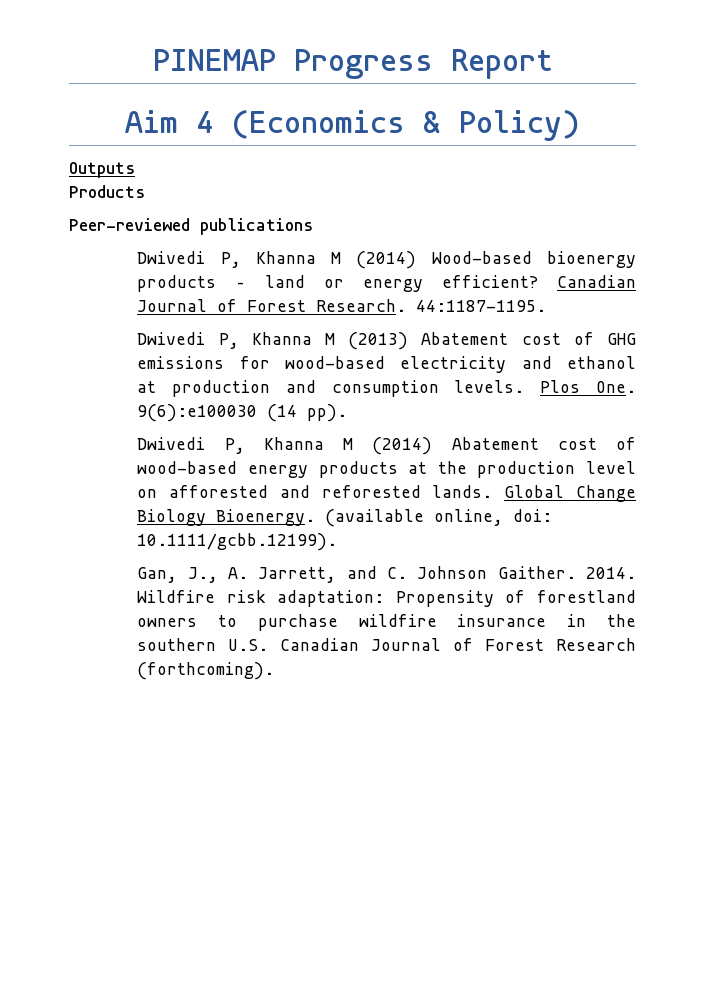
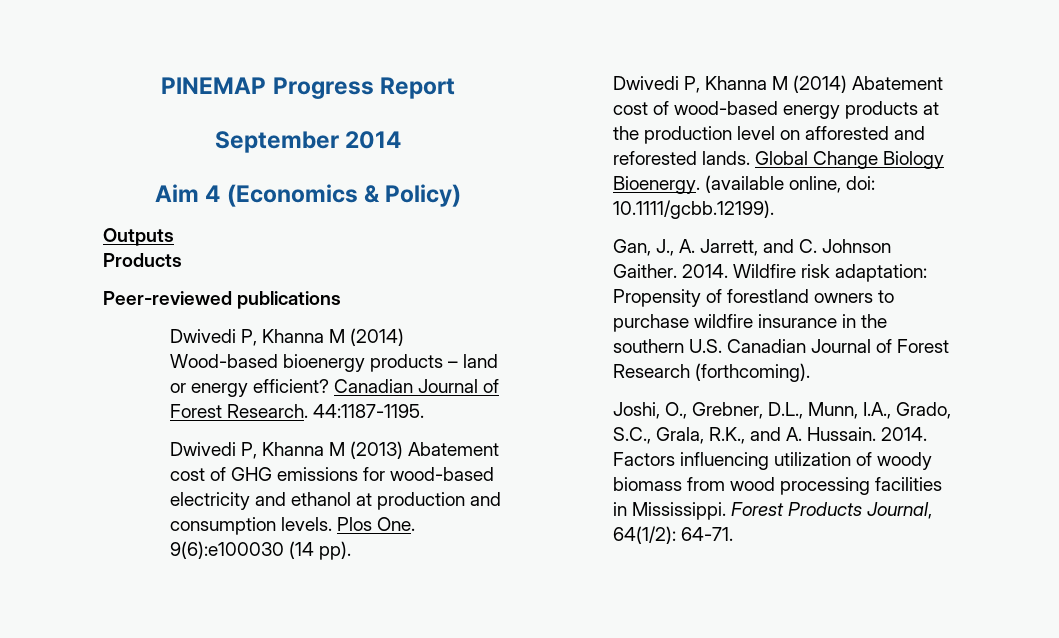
(553, 64) none -> [214,131,402,153] // September 2014
(275, 671) none -> [612,402,952,419] [612,427,928,444] [612,452,933,470] [612,477,943,495] [612,502,933,520] [612,526,733,544] // Joshi, O., Grebner, D.L., Munn, I.A., Grado, S.C., Grala, R.K., and A. Hussain. 2014. Factors influencing utilization of woody biomass from wood processing facilities in Mississippi. Forest Products Journal, 64(1/2): 64-71.

